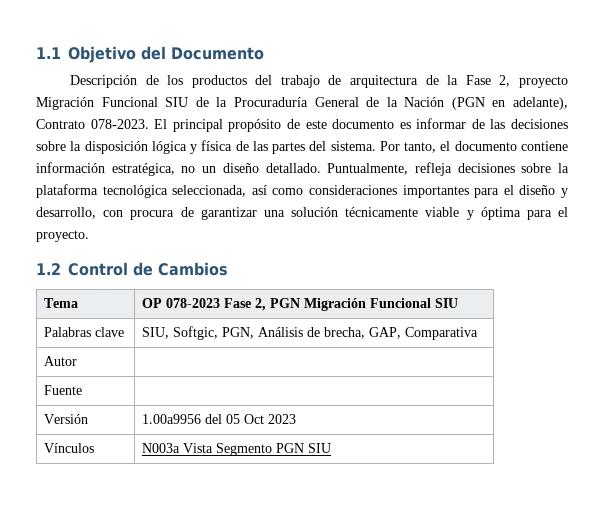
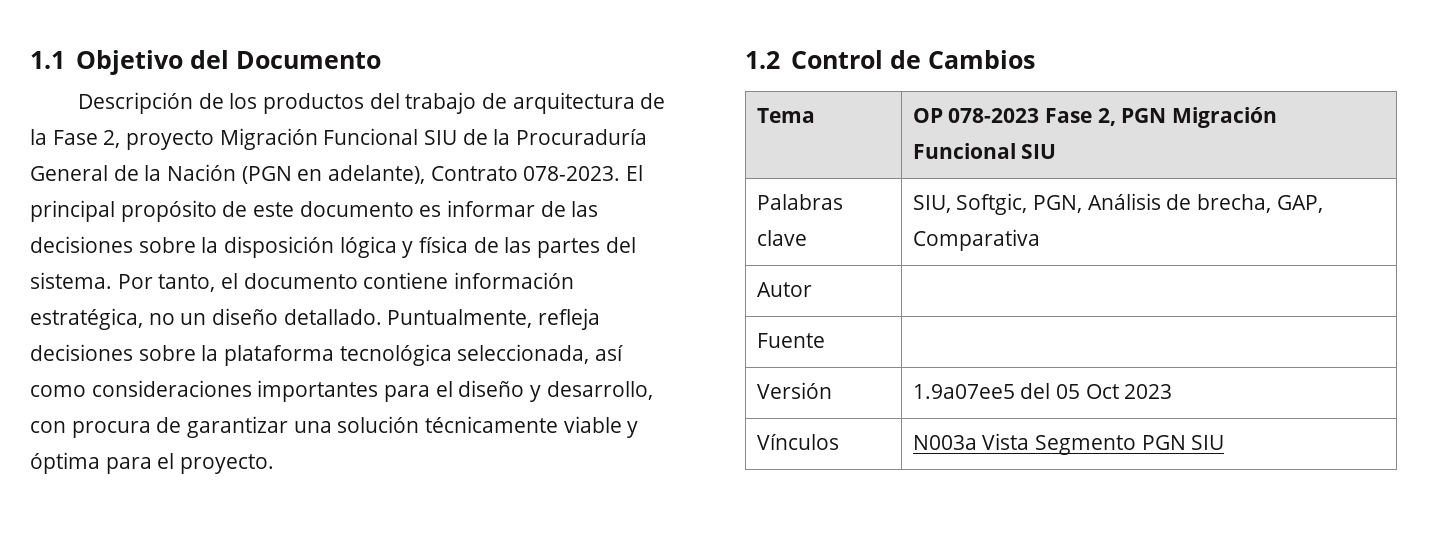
[142,414,202,424] 1.00a9956 -> [912,384,1015,399] 1.9a07ee5

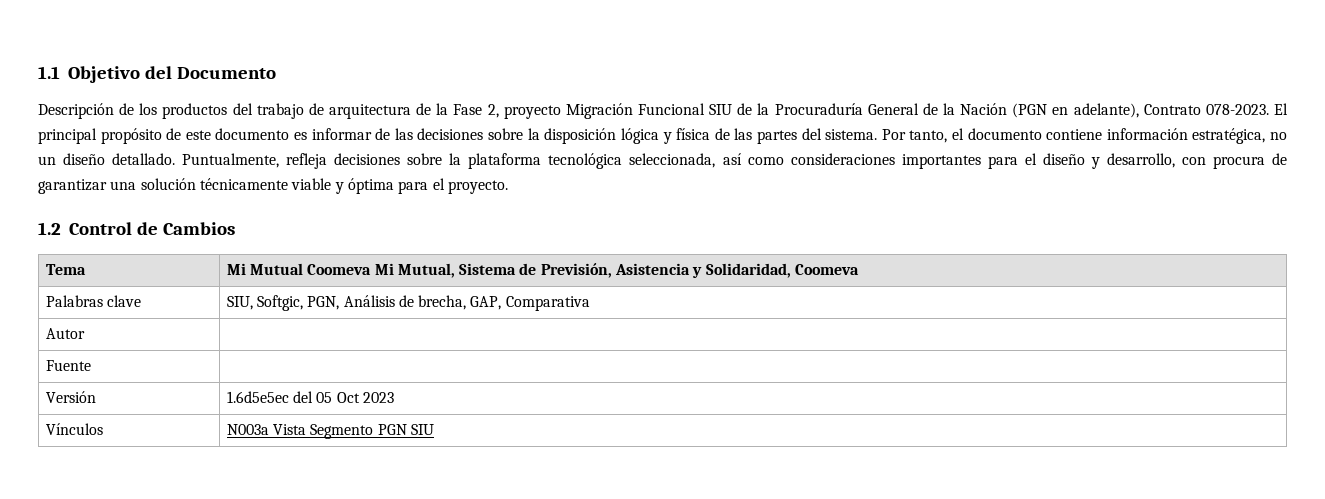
[912,107,1278,128] [912,143,1057,159] OP 078-2023 Fase 2, PGN Migración Funcional SIU -> [226,263,860,278] Mi Mutual Coomeva Mi Mutual, Sistema de Previsión, Asistencia y Solidaridad, Coomeva
[912,384,1015,399] 1.9a07ee5 -> [226,391,289,403] 1.6d5e5ec

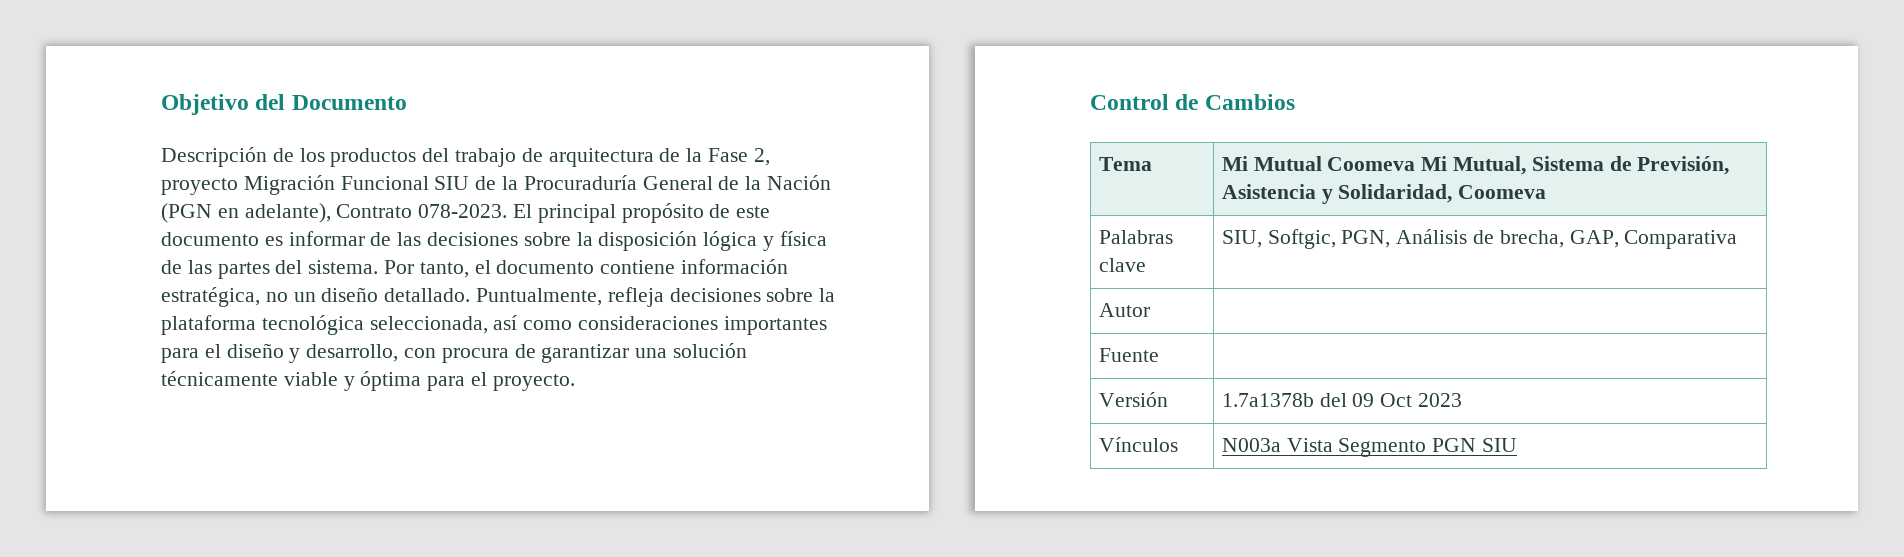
[38,66,60,79] 1.1 -> (161, 104) none
[38,222,61,235] 1.2 -> (575, 382) none
[226,391,333,403] 1.6d5e5ec del 05 -> [1221,393,1375,407] 1.7a1378b del 09

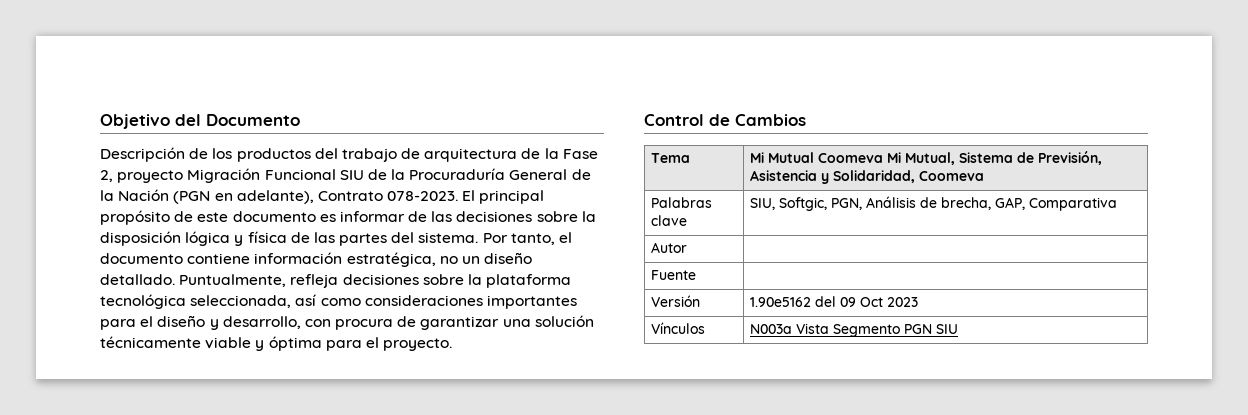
[1221,393,1314,407] 1.7a1378b -> [749,297,811,307] 1.90e5162

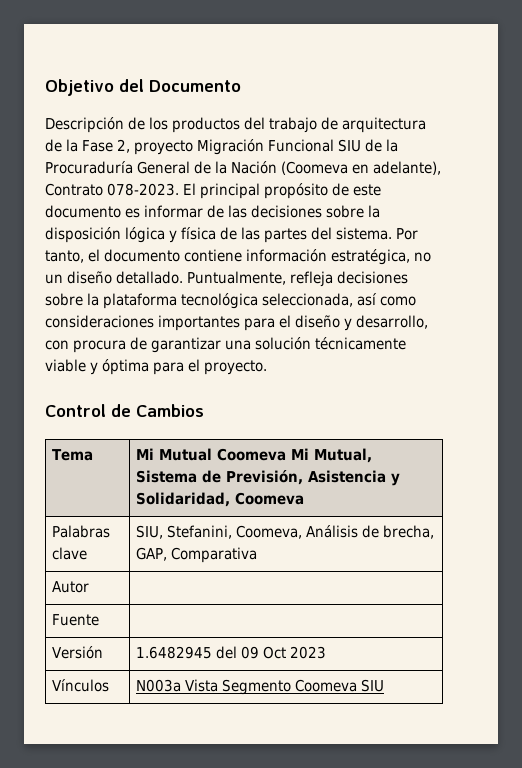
[173,191,211,204] (PGN -> [281,161,349,175] (Coomeva
[778,197,862,211] Softgic, PGN, -> [166,525,302,539] Stefanini, Coomeva,
[749,297,811,307] 1.90e5162 -> [135,646,212,659] 1.6482945
[903,324,932,334] PGN -> [294,679,357,692] Coomeva

